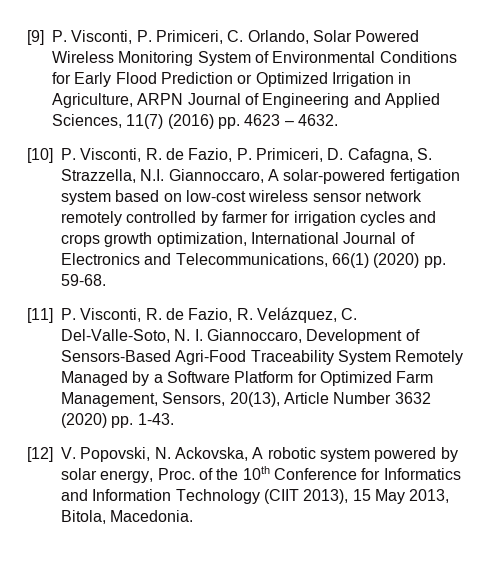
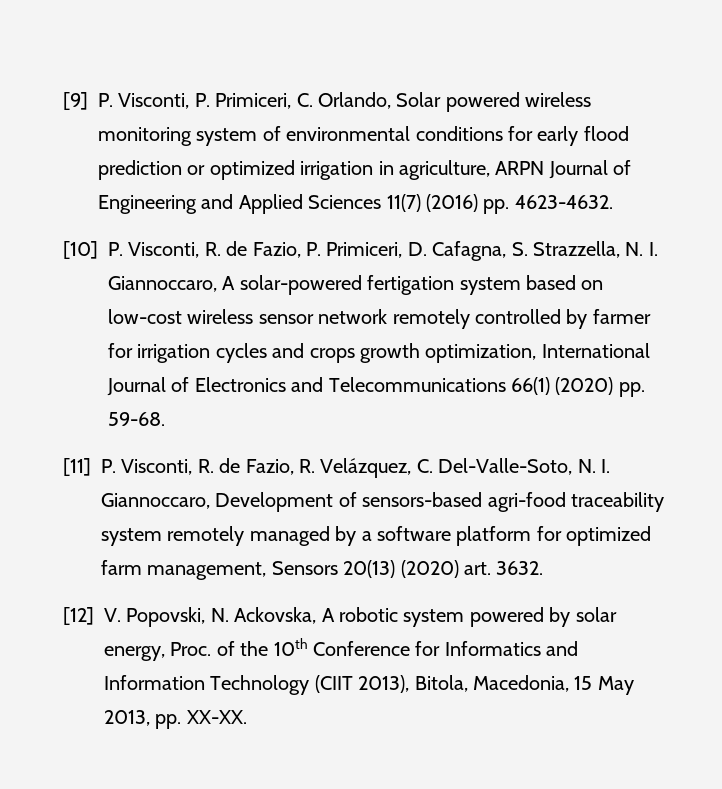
[355,30,420,42] [52,51,457,66] [52,72,412,87] [52,93,133,108] Powered Wireless Monitoring System of Environmental Conditions for Early Flood Prediction or Optimized Irrigation in Agriculture, -> [445,92,592,112] [98,126,629,146] [98,160,490,180] powered wireless monitoring system of environmental conditions for early flood prediction or optimized irrigation in agriculture,
[52,114,122,128] Sciences, -> [308,195,382,209] Sciences
[244,114,338,126] 4623 – 4632. -> [514,195,613,209] 4623-4632.
[140,169,165,181] N.I. -> [625,242,658,256] N. I.
[175,253,328,267] Telecommunications, -> [328,377,506,392] Telecommunications
[61,350,464,365] [61,371,434,386] [61,392,431,407] [61,413,174,428] Sensors-Based Agri-Food Traceability System Remotely Managed by a Software Platform for Optimized Farm Management, Sensors, 20(13), Article Number 3632 (2020) pp. 1-43. -> [362,492,664,512] [101,526,652,546] [101,560,544,580] sensors-based agri-food traceability system remotely managed by a software platform for optimized farm management, Sensors 20(13) (2020) art. 3632.
(349, 496) none -> [414,675,569,692] Bitola, Macedonia,
[61,510,194,524] Bitola, Macedonia. -> [155,710,247,729] pp. XX-XX.

